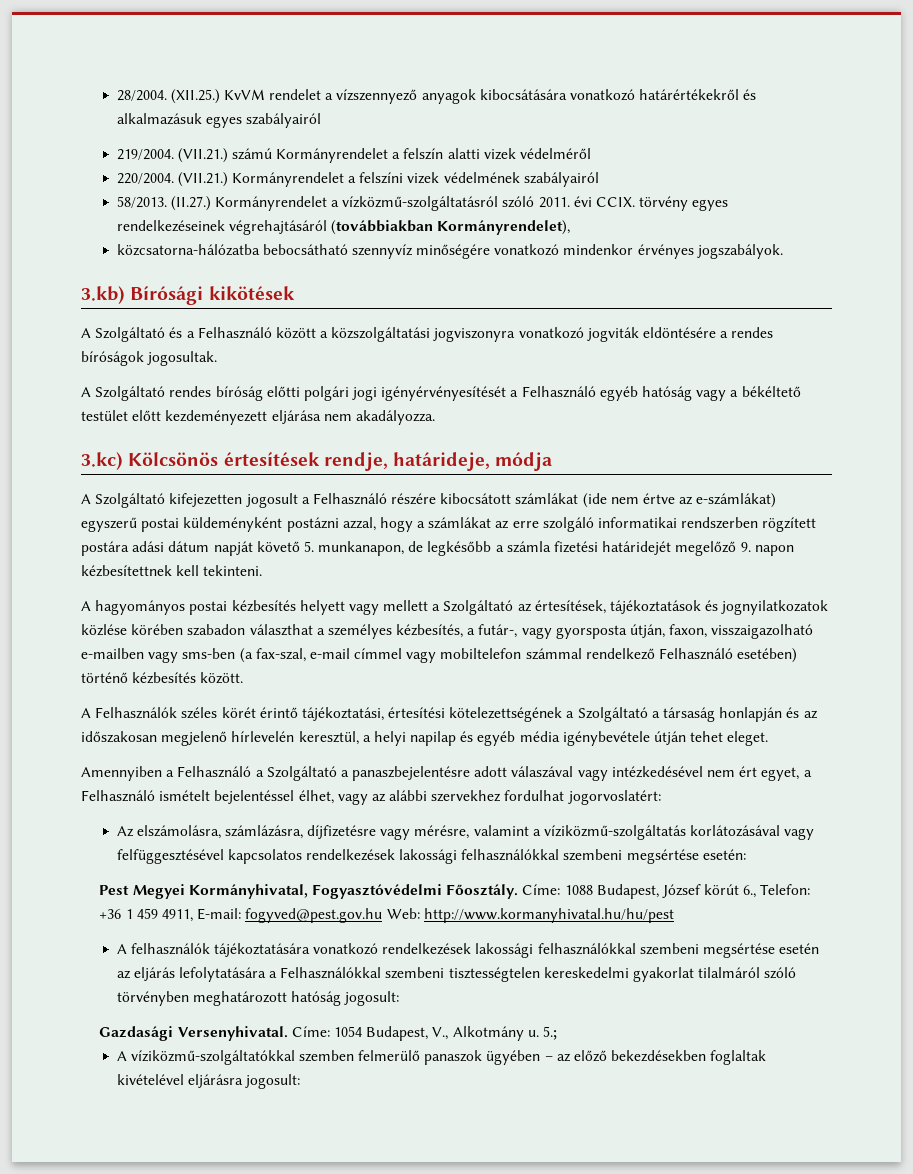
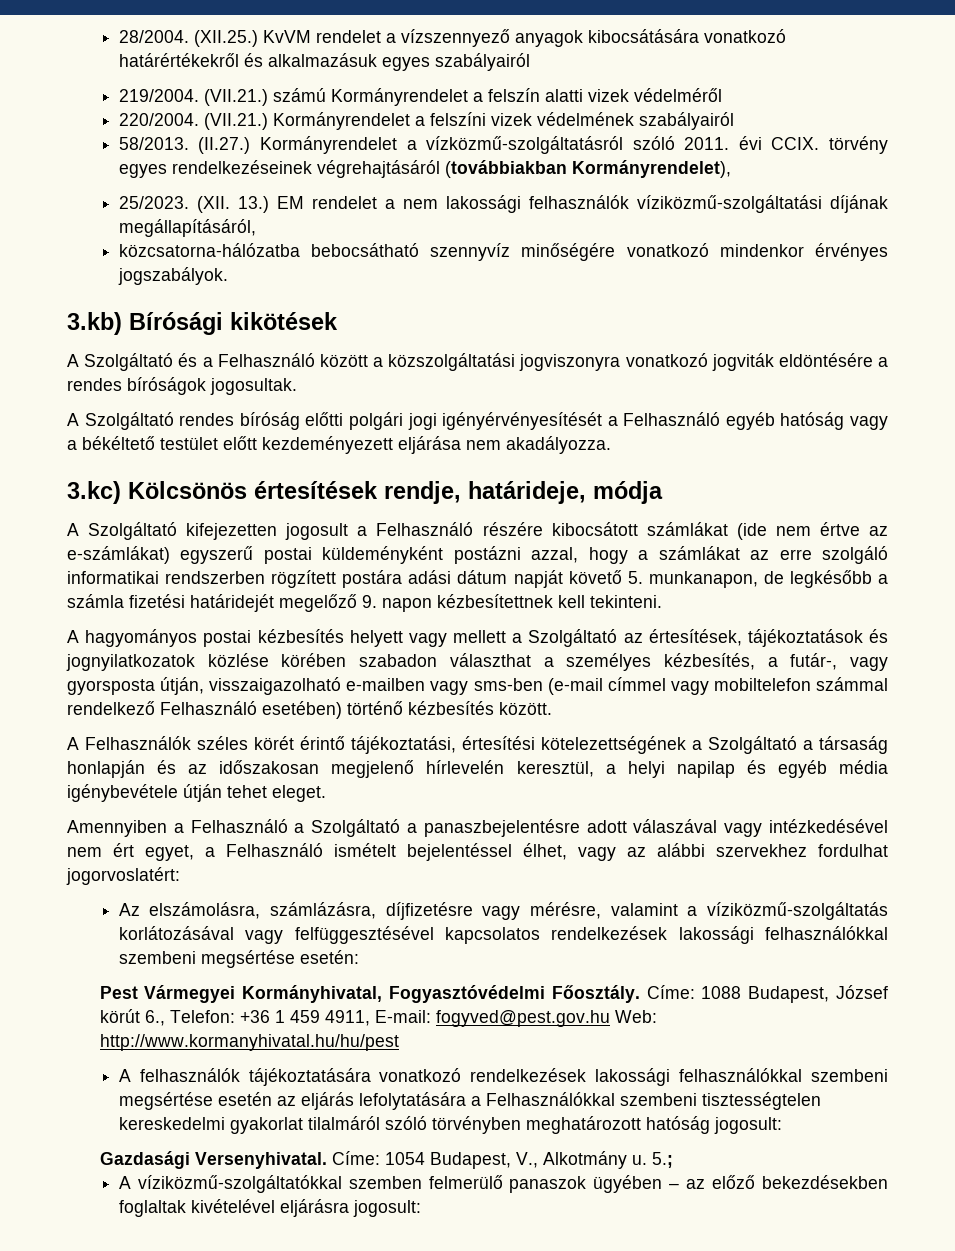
(571, 227) none -> [118,195,888,213] [118,219,256,237] // 25/2023. (XII. 13.) EM rendelet a nem lakossági felhasználók víziközmű-szolgáltatási díjának megállapításáról,
[669,624,708,638] faxon, -> (205, 686) none
[239,648,350,663] (a fax-szal, e-mail -> [547,678,603,695] (e-mail
[132,884,185,899] Megyei -> [144,985,236,1003] Vármegyei

